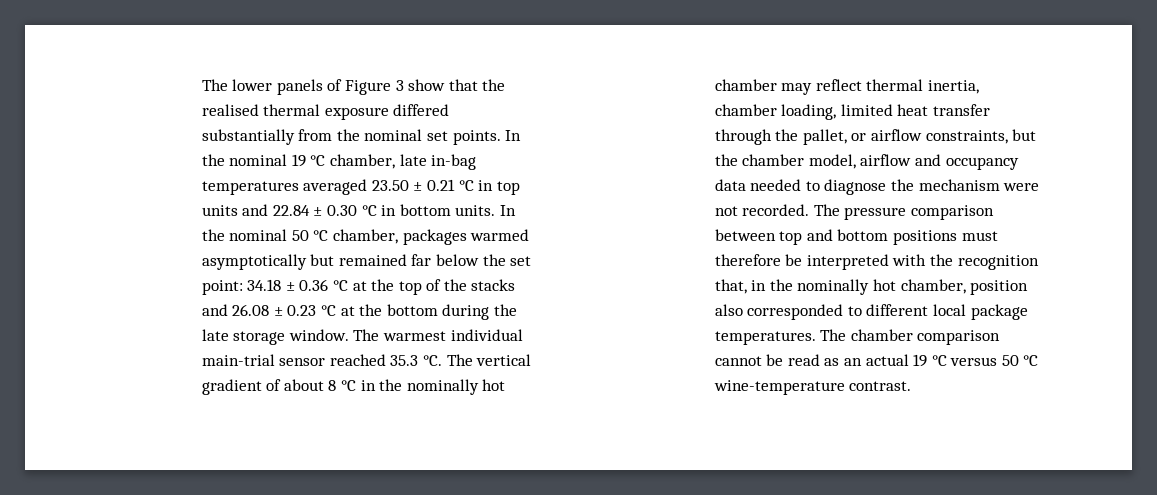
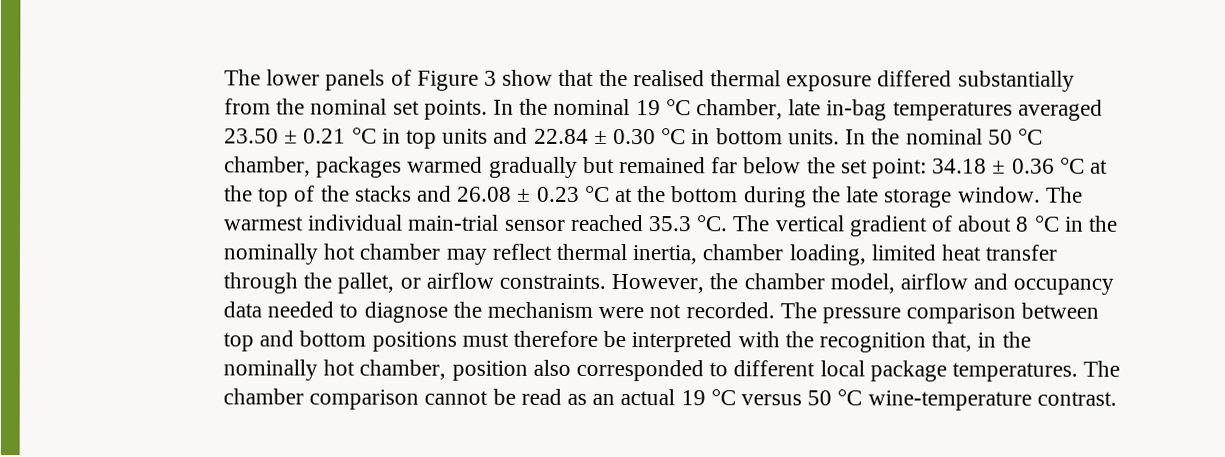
[201,254,307,270] asymptotically -> [488,156,578,178] gradually
[925,129,1037,144] constraints, but -> [499,273,705,294] constraints. However,

